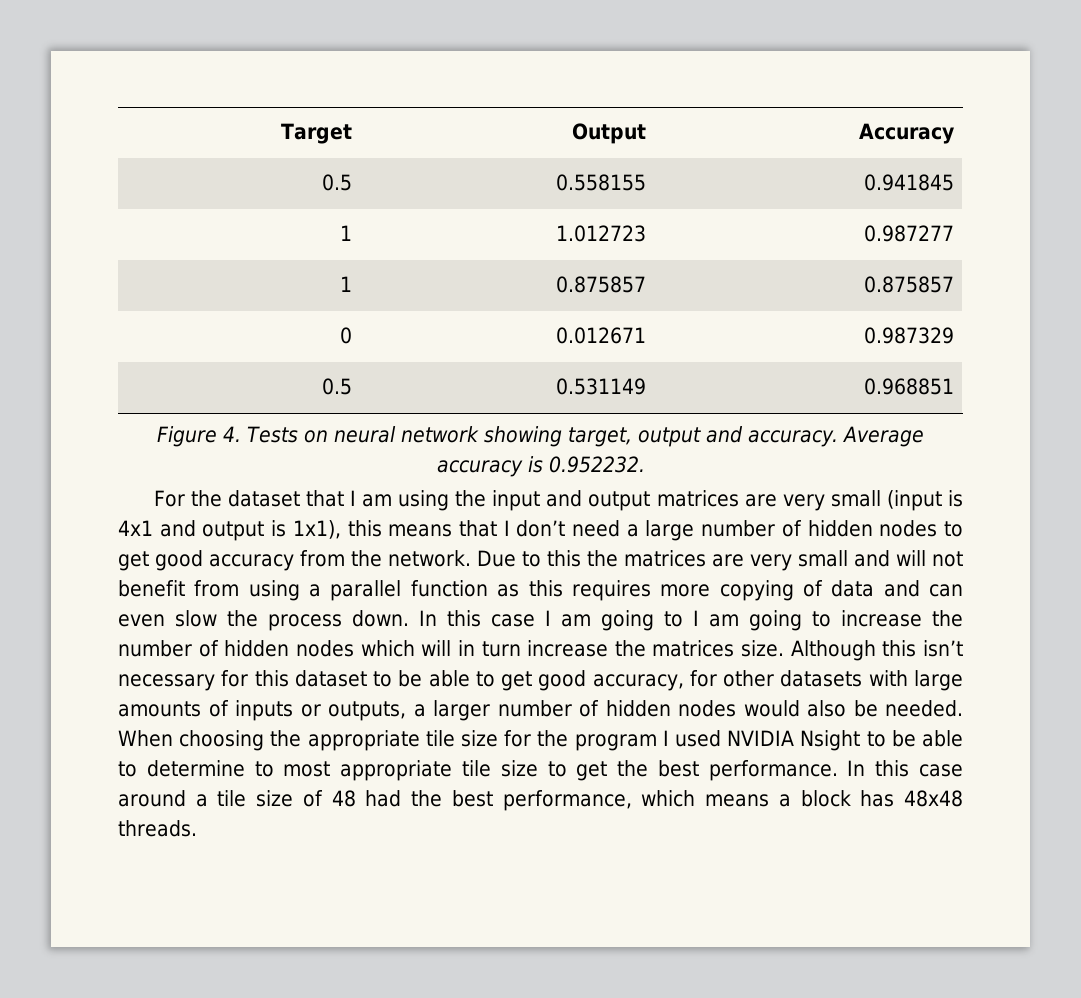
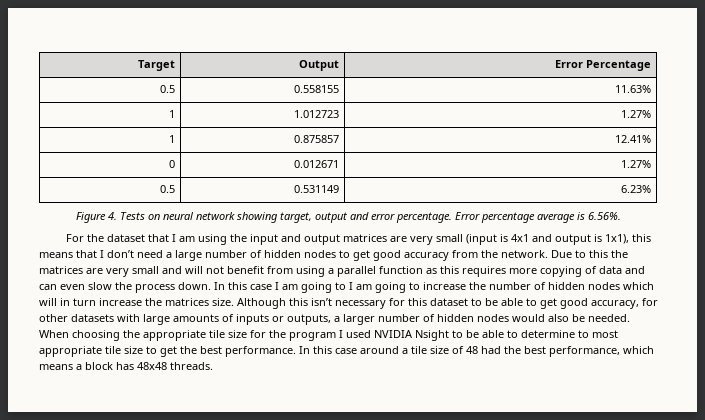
[858,123,954,144] Accuracy -> [555,60,652,71] Error Percentage
[863,174,954,191] 0.941845 -> [615,85,652,93] 11.63%
[863,225,954,242] 0.987277 -> [621,110,652,118] 1.27%
[863,276,954,293] 0.875857 -> [615,135,652,143] 12.41%
[863,327,954,344] 0.987329 -> [621,160,652,168] 1.27%
[863,378,954,395] 0.968851 -> [621,185,652,193] 6.23%
[747,426,925,447] [436,456,645,477] accuracy. Average accuracy is 0.952232. -> [371,212,621,223] error percentage. Error percentage average is 6.56%.

